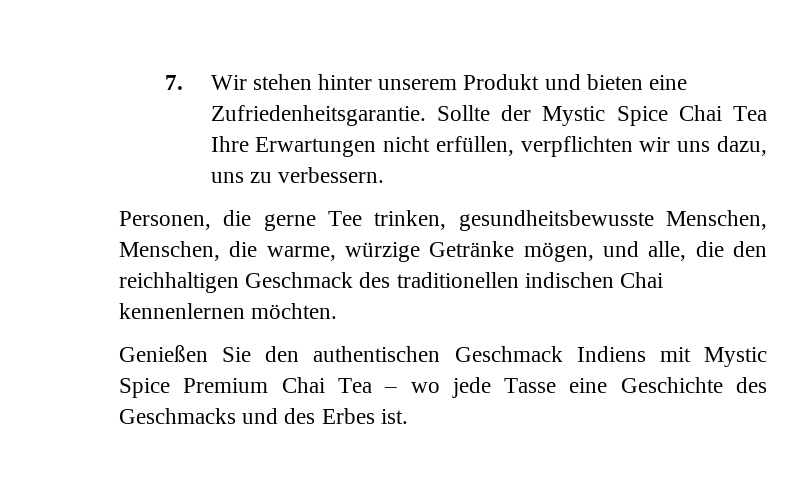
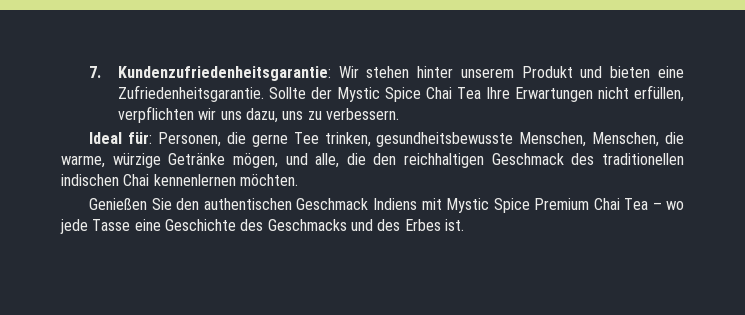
(183, 82) none -> [117,66,331,81] Kundenzufriedenheitsgarantie:
(384, 175) none -> [89,132,153,144] Ideal für:

